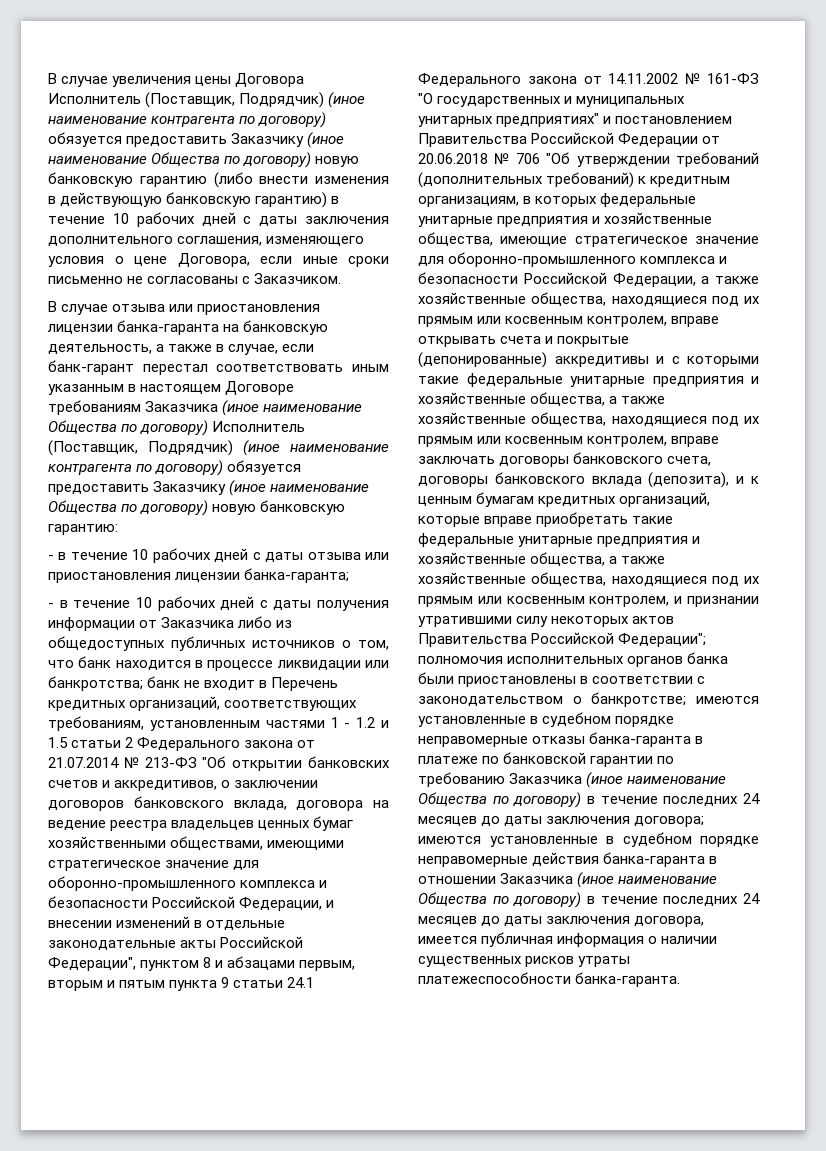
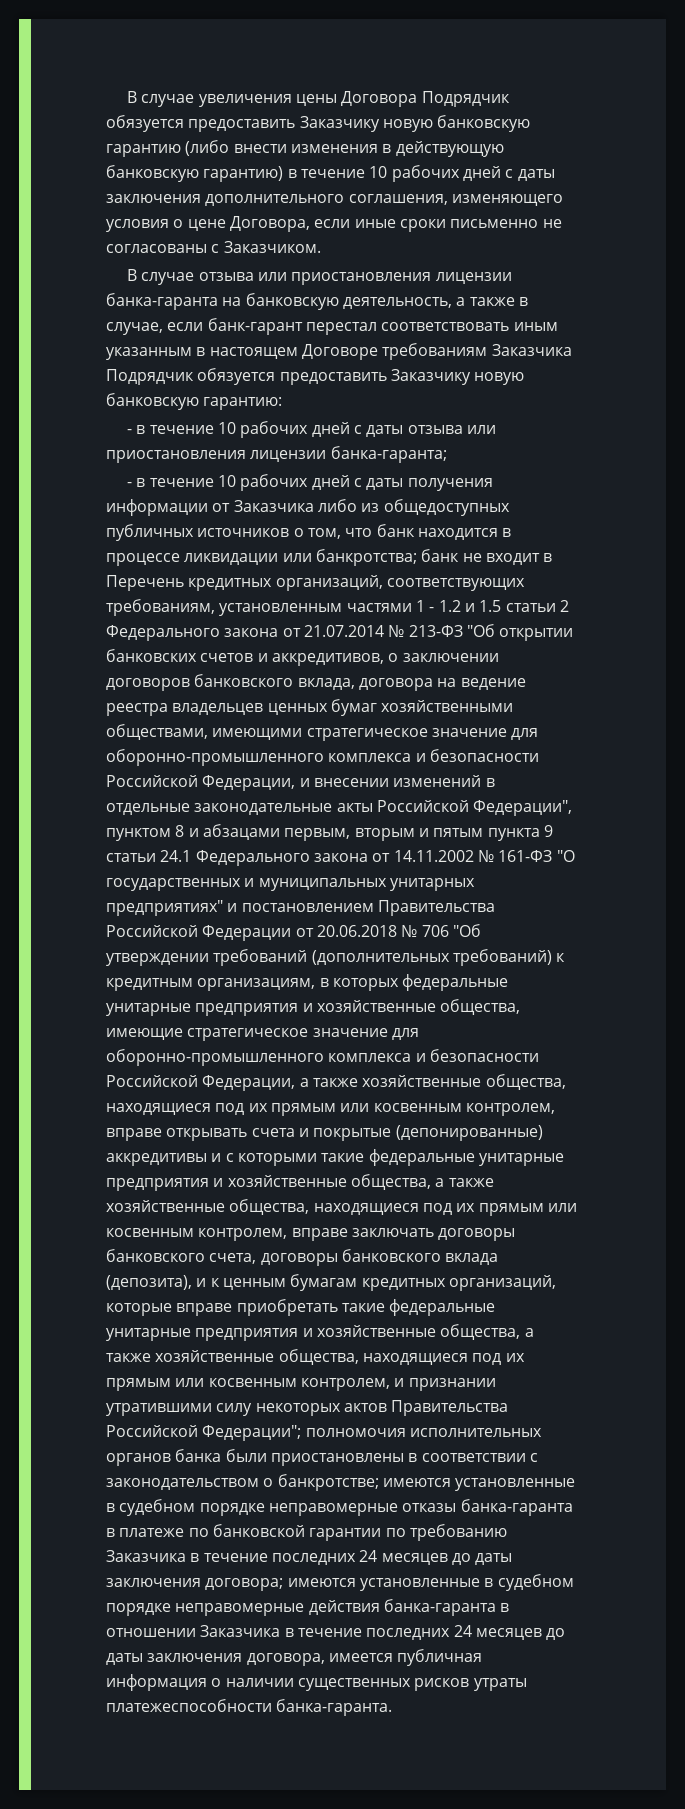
[48,92,366,108] [48,112,327,128] [48,132,345,148] [48,152,312,168] Исполнитель (Поставщик, Подрядчик) (иное наименование контрагента по договору) обязуется предоставить Заказчику (иное наименование Общества по договору) -> [421,91,510,107] [106,115,380,132] Подрядчик обязуется предоставить Заказчику
[222,400,363,416] [48,420,306,436] [48,440,389,456] [48,460,302,476] [48,480,370,496] [48,500,209,516] (иное наименование Общества по договору) Исполнитель (Поставщик, Подрядчик) (иное наименование контрагента по договору) обязуется предоставить Заказчику (иное наименование Общества по договору) -> [106,368,471,385] Подрядчик обязуется предоставить Заказчику
[586,772,727,788] [418,792,582,808] (иное наименование Общества по договору) -> (186, 1556) none
[577,872,718,888] [418,892,582,908] (иное наименование Общества по договору) -> (281, 1631) none

